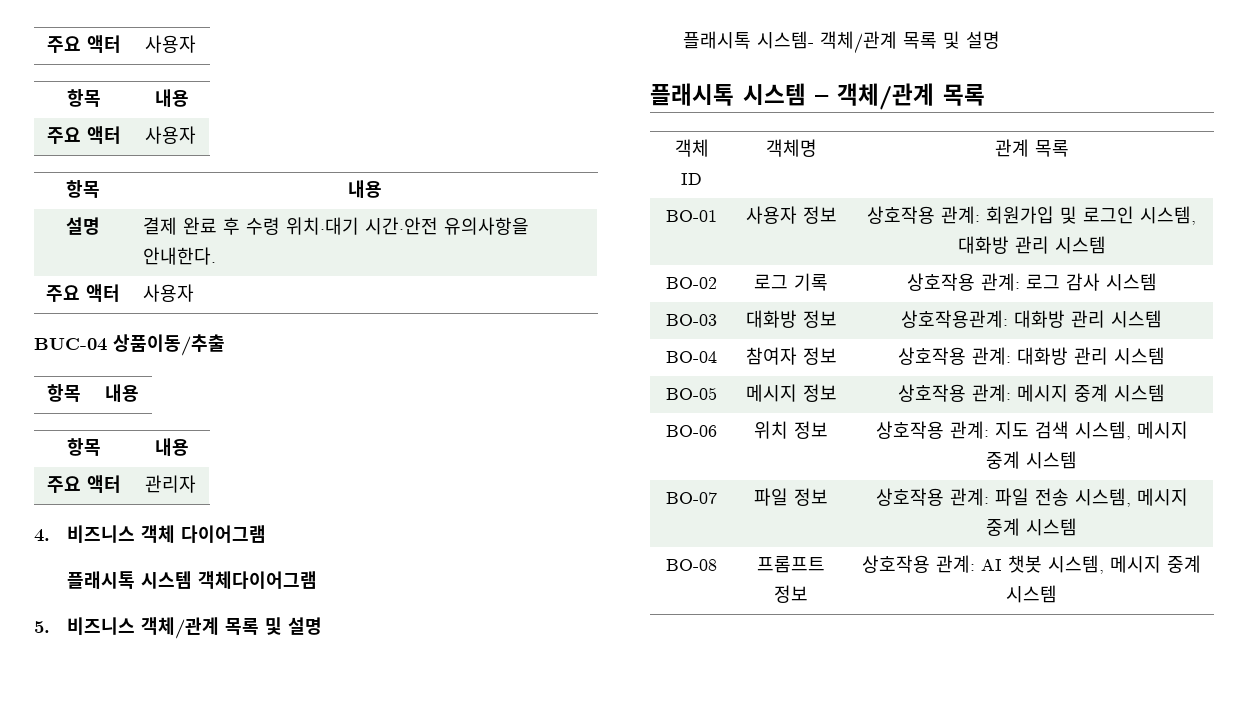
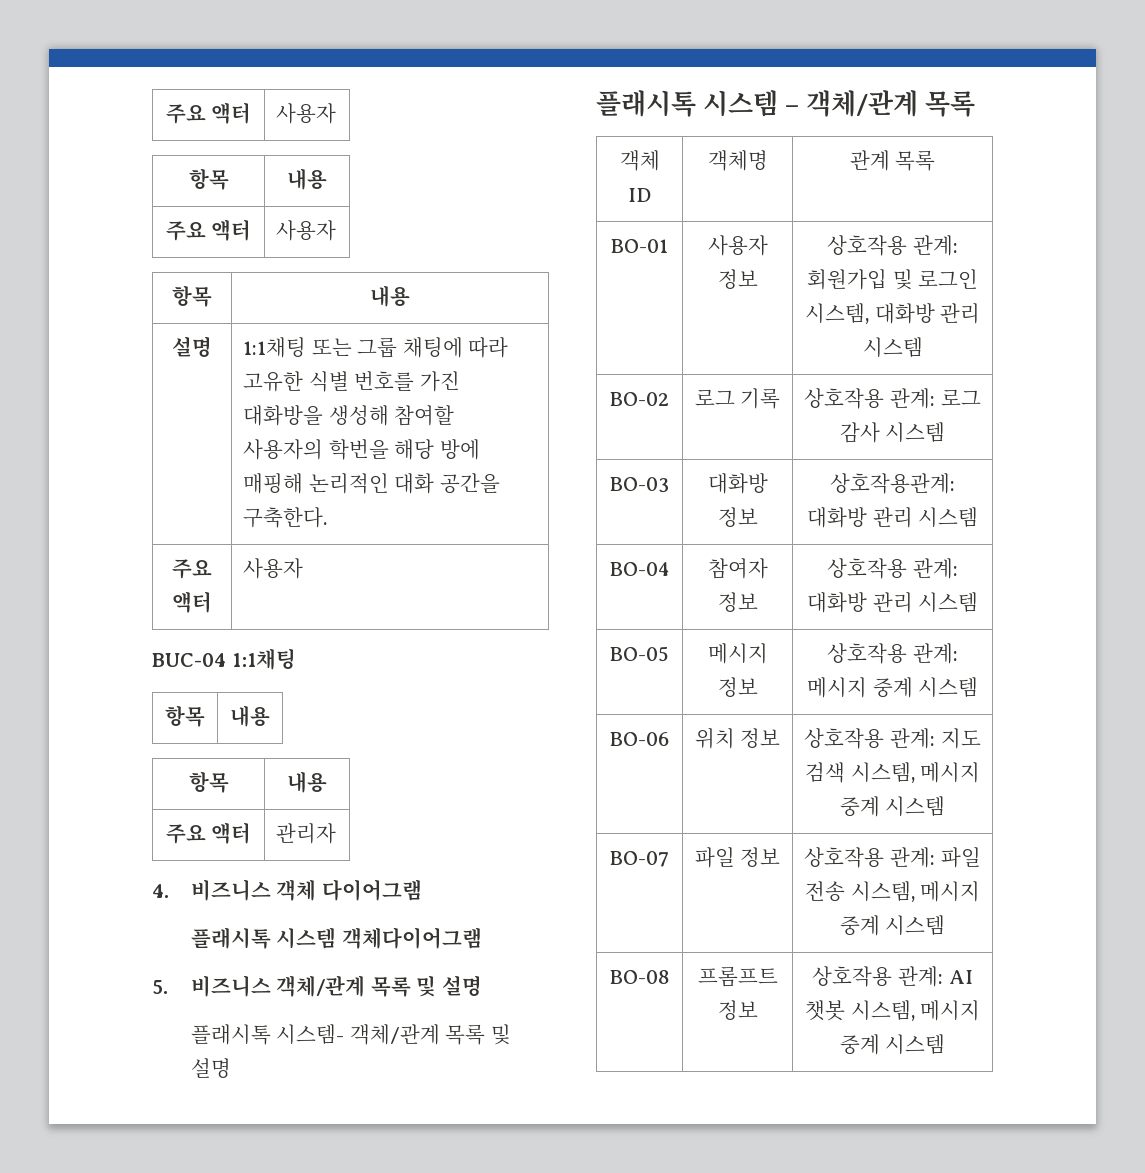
[142,217,529,235] [142,247,216,265] 결제 완료 후 수령 위치·대기 시간·안전 유의사항을 안내한다. -> [243,337,509,358] [243,371,460,392] [243,405,455,426] [243,439,480,460] [243,473,500,494] [243,507,328,528] 1:1채팅 또는 그룹 채팅에 따라 고유한 식별 번호를 가진 대화방을 생성해 참여할 사용자의 학번을 해당 방에 매핑해 논리적인 대화 공간을 구축한다.
[113,334,225,356] 상품이동/추출 -> [231,648,296,670] 1:1채팅

